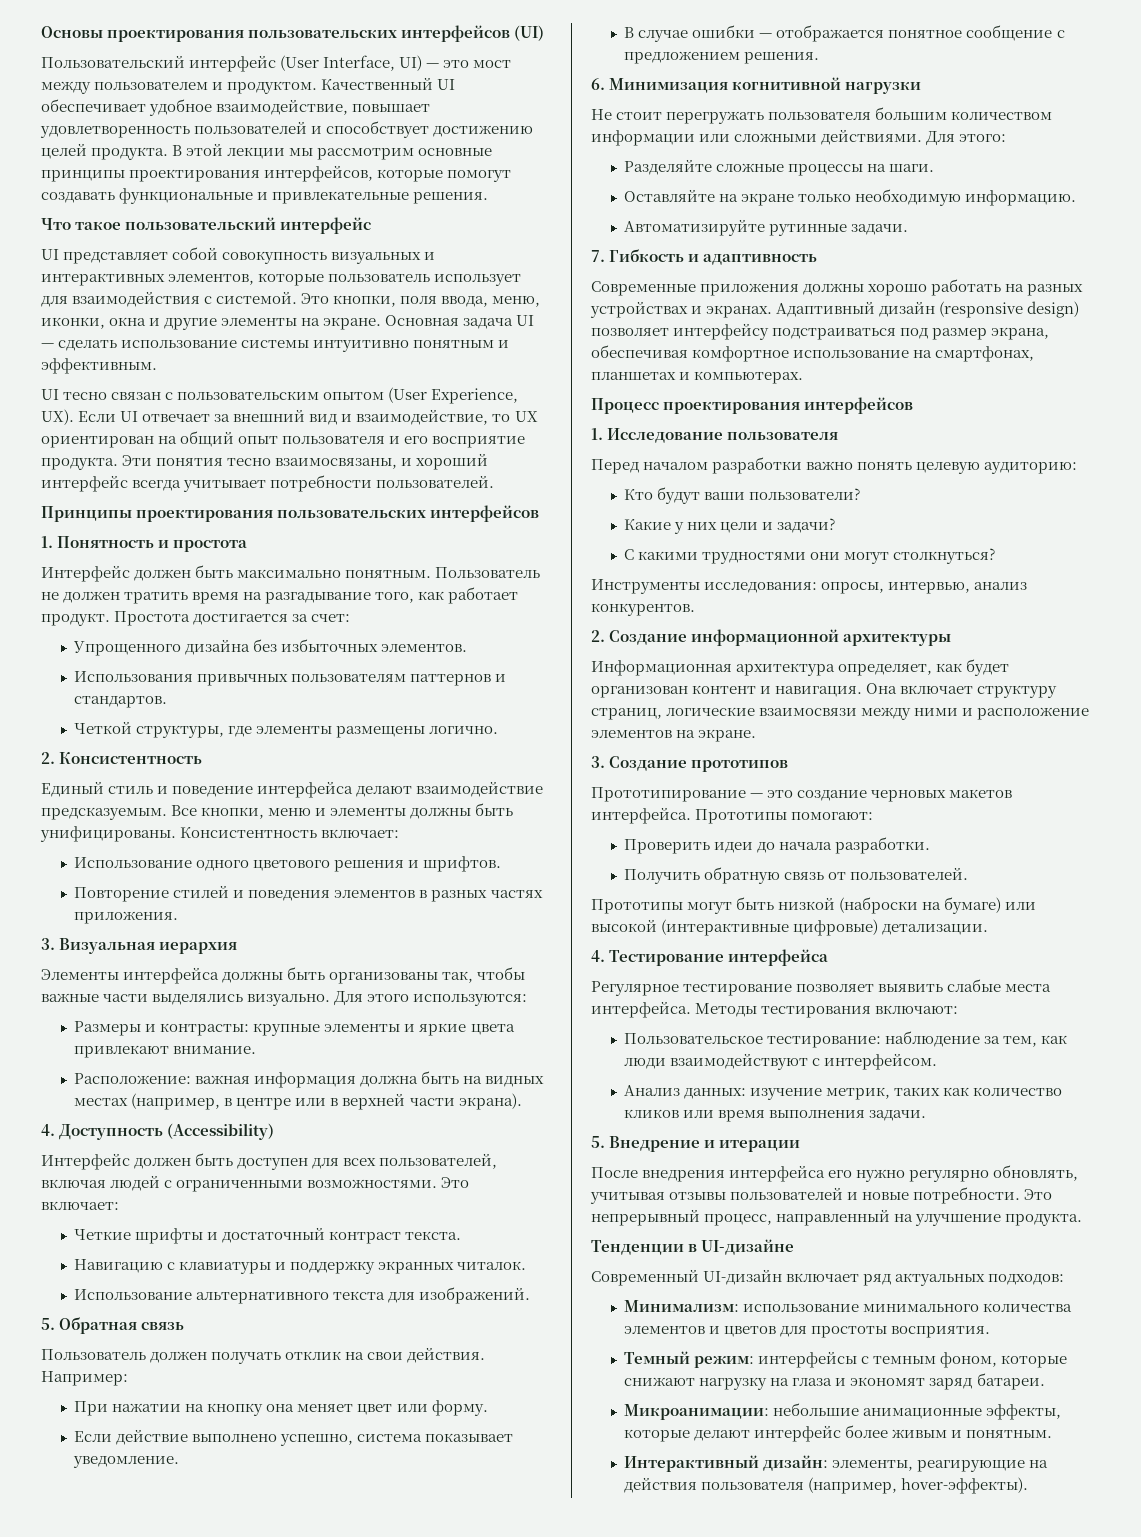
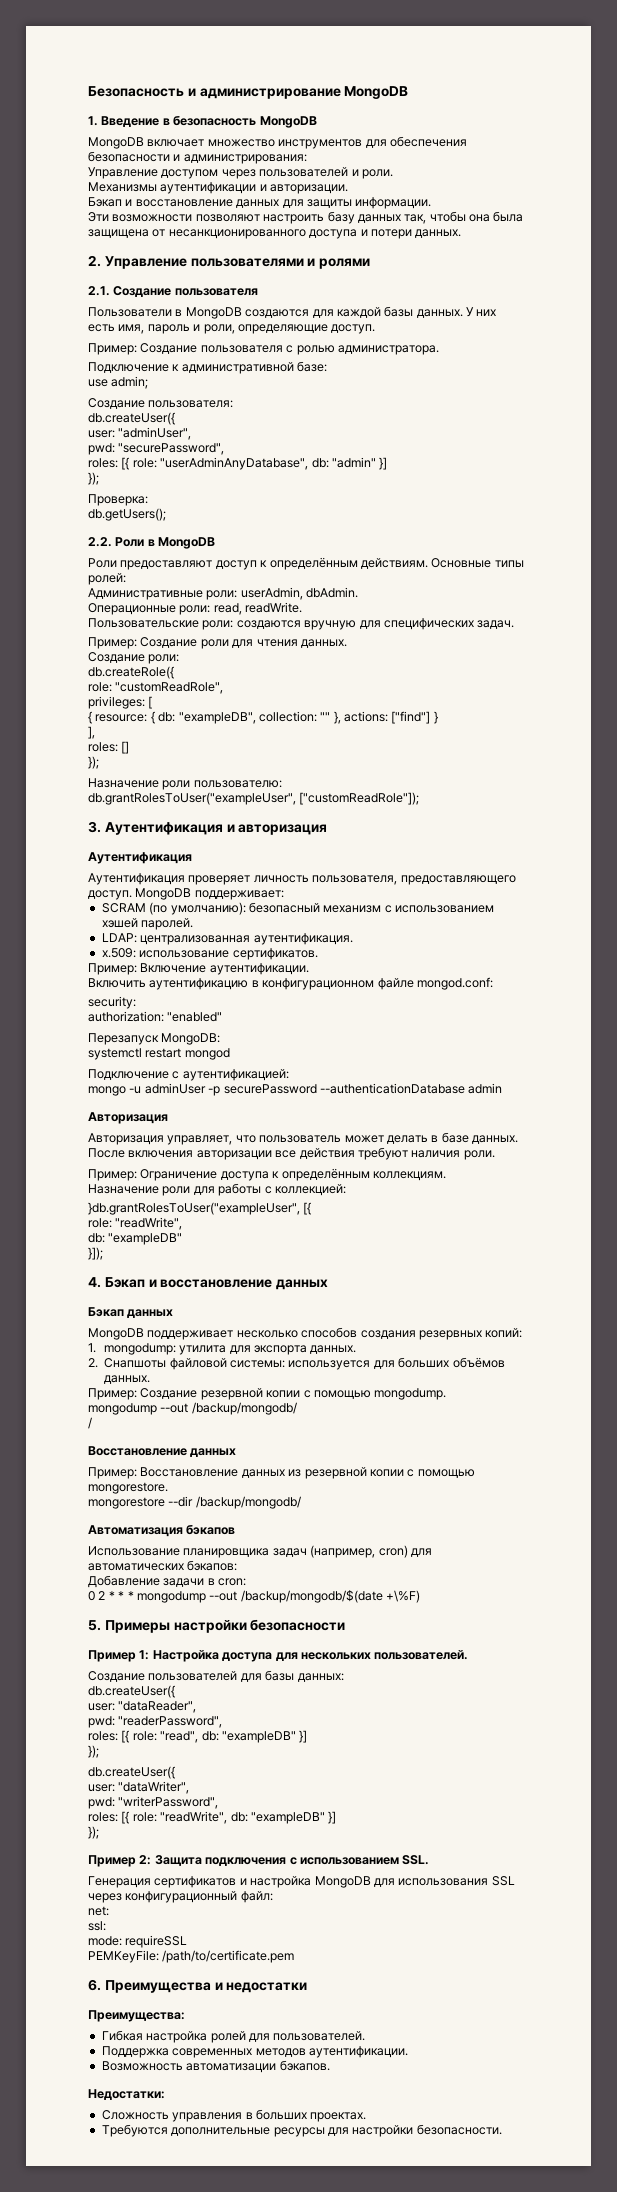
[41,25,545,42] [41,55,512,72] [41,77,456,94] [41,99,431,116] [40,121,534,138] [41,143,493,160] [41,165,512,182] [41,188,489,204] [41,217,372,234] [41,247,436,264] [41,273,522,286] [41,291,541,307] [41,315,535,330] [41,340,510,352] [41,358,157,374] [41,387,519,404] [41,409,538,425] [41,431,526,448] [41,453,489,470] [41,475,495,492] [41,505,540,522] [41,536,248,552] [41,565,541,582] [41,587,519,604] [41,611,351,626] [73,639,468,656] [74,671,507,686] [74,696,168,708] [74,721,499,738] [41,752,203,764] [41,781,544,798] [41,803,514,820] [40,826,400,842] [74,856,502,872] [74,885,543,902] [74,911,179,924] [41,938,238,954] [41,967,526,984] [41,991,528,1006] [74,1021,515,1036] [74,1045,257,1058] [74,1071,545,1088] [74,1093,522,1110] [41,1123,275,1140] [41,1153,498,1170] [41,1175,470,1192] [41,1201,119,1210] [74,1227,462,1244] [74,1259,527,1274] [74,1287,531,1304] [41,1317,185,1334] [41,1347,486,1364] [41,1371,128,1386] [74,1400,488,1416] [74,1429,514,1446] [73,1456,180,1468] [624,25,1065,42] [624,51,820,64] [591,77,922,94] [591,107,1053,124] [591,129,1007,146] [624,159,935,176] [624,189,1077,206] [624,219,909,236] [591,249,818,265] [591,279,1084,296] [590,301,1080,318] [591,323,1050,340] [591,345,1035,362] [591,371,804,384] [591,397,914,414] [591,428,839,443] [591,457,1078,474] [624,487,861,504] [624,518,836,534] [624,548,996,564] [591,579,1028,594] [591,603,695,616] [591,629,952,646] [591,659,1010,676] [591,683,1058,698] [591,707,1090,720] [591,729,757,742] [591,756,789,772] [591,787,1013,802] [591,807,874,824] [624,837,931,854] [624,867,969,884] [591,897,1037,914] [591,919,989,936] [591,949,829,966] [591,979,1052,996] [591,1001,959,1018] [624,1031,1068,1048] [624,1053,938,1070] [624,1085,1063,1100] [624,1109,927,1122] [591,1136,801,1152] [591,1165,1079,1182] [590,1187,1053,1204] [591,1209,1083,1226] [591,1239,795,1255] [591,1269,1065,1286] [624,1300,1073,1312] [624,1326,991,1338] [624,1351,1068,1368] [624,1373,1045,1390] [624,1403,1062,1420] [624,1425,1053,1442] [624,1455,1049,1472] [624,1477,1029,1494] Основы проектирования пользовательских интерфейсов (UI) // Пользовательский интерфейс (User Interface, UI) — это мост между пользователем и продуктом. Качественный UI обеспечивает удобное взаимодействие, повышает удовлетворенность пользователей и способствует достижению целей продукта. В этой лекции мы рассмотрим основные принципы проектирования интерфейсов, которые помогут создавать функциональные и привлекательные решения. // Что такое пользовательский интерфейс // UI представляет собой совокупность визуальных и интерактивных элементов, которые пользователь использует для взаимодействия с системой. Это кнопки, поля ввода, меню, иконки, окна и другие элементы на экране. Основная задача UI — сделать использование системы интуитивно понятным и эффективным. // UI тесно связан с пользовательским опытом (User Experience, UX). Если UI отвечает за внешний вид и взаимодействие, то UX ориентирован на общий опыт пользователя и его восприятие продукта. Эти понятия тесно взаимосвязаны, и хороший интерфейс всегда учитывает потребности пользователей. // Принципы проектирования пользовательских интерфейсов // 1. Понятность и простота // Интерфейс должен быть максимально понятным. Пользователь не должен тратить время на разгадывание того, как работает продукт. Простота достигается за счет: // Упрощенного дизайна без избыточных элементов. // Использования привычных пользователям паттернов и стандартов. // Четкой структуры, где элементы размещены логично. // 2. Консистентность // Единый стиль и поведение интерфейса делают взаимодействие предсказуемым. Все кнопки, меню и элементы должны быть унифицированы. Консистентность включает: // Использование одного цветового решения и шрифтов. // Повторение стилей и поведения элементов в разных частях приложения. // 3. Визуальная иерархия // Элементы интерфейса должны быть организованы так, чтобы важные части выделялись визуально. Для этого используются: // Размеры и контрасты: крупные элементы и яркие цвета привлекают внимание. // Расположение: важная информация должна быть на видных местах (например, в центре или в верхней части экрана). // 4. Доступность (Accessibility) // Интерфейс должен быть доступен для всех пользователей, включая людей с ограниченными возможностями. Это включает: // Четкие шрифты и достаточный контраст текста. // Навигацию с клавиатуры и поддержку экранных читалок. // Использование альтернативного текста для изображений. // 5. Обратная связь // Пользователь должен получать отклик на свои действия. Например: // При нажатии на кнопку она меняет цвет или форму. // Если действие выполнено успешно, система показывает уведомление. // В случае ошибки — отображается понятное сообщение с предложением решения. // 6. Минимизация когнитивной нагрузки // Не стоит перегружать пользователя большим количеством информации или сложными действиями. Для этого: // Разделяйте сложные процессы на шаги. // Оставляйте на экране только необходимую информацию. // Автоматизируйте рутинные задачи. // 7. Гибкость и адаптивность // Современные приложения должны хорошо работать на разных устройствах и экранах. Адаптивный дизайн (responsive design) позволяет интерфейсу подстраиваться под размер экрана, обеспечивая комфортное использование на смартфонах, планшетах и компьютерах. // Процесс проектирования интерфейсов // 1. Исследование пользователя // Перед началом разработки важно понять целевую аудиторию: // Кто будут ваши пользователи? // Какие у них цели и задачи? // С какими трудностями они могут столкнуться? // Инструменты исследования: опросы, интервью, анализ конкурентов. // 2. Создание информационной архитектуры // Информационная архитектура определяет, как будет организован контент и навигация. Она включает структуру страниц, логические взаимосвязи между ними и расположение элементов на экране. // 3. Создание прототипов // Прототипирование — это создание черновых макетов интерфейса. Прототипы помогают: // Проверить идеи до начала разработки. // Получить обратную связь от пользователей. // Прототипы могут быть низкой (наброски на бумаге) или высокой (интерактивные цифровые) детализации. // 4. Тестирование интерфейса // Регулярное тестирование позволяет выявить слабые места интерфейса. Методы тестирования включают: // Пользовательское тестирование: наблюдение за тем, как люди взаимодействуют с интерфейсом. // Анализ данных: изучение метрик, таких как количество кликов или время выполнения задачи. // 5. Внедрение и итерации // После внедрения интерфейса его нужно регулярно обновлять, учитывая отзывы пользователей и новые потребности. Это непрерывный процесс, направленный на улучшение продукта. // Тенденции в UI-дизайне // Современный UI-дизайн включает ряд актуальных подходов: // Минимализм: использование минимального количества элементов и цветов для простоты восприятия. // Темный режим: интерфейсы с темным фоном, которые снижают нагрузку на глаза и экономят заряд батареи. // Микроанимации: небольшие анимационные эффекты, которые делают интерфейс более живым и понятным. // Интерактивный дизайн: элементы, реагирующие на действия пользователя (например, hover-эффекты). -> [88,86,409,99] [88,115,317,128] [88,136,467,149] [88,151,307,164] [88,167,393,179] [88,182,349,194] [88,197,432,209] [88,211,524,224] [88,229,462,239] [88,255,371,269] [88,286,258,297] [88,306,497,319] [88,324,376,334] [88,343,439,355] [88,361,328,374] [88,376,149,389] [88,398,234,409] [88,412,175,425] [88,427,192,440] [88,443,225,455] [88,457,388,470] [88,472,99,485] [88,494,148,506] [88,508,166,521] [88,537,216,549] [88,557,524,570] [88,573,126,585] [88,587,359,600] [88,602,303,615] [88,618,515,630] [88,637,347,649] [88,652,180,664] [88,666,174,679] [88,682,224,694] [88,696,153,709] [88,711,438,724] [88,726,95,739] [88,741,130,754] [88,756,99,769] [88,778,282,790] [88,792,420,805] [88,821,328,835] [88,852,192,864] [88,873,516,885] [88,888,284,900] [101,902,494,915] [101,918,194,930] [101,933,353,945] [101,948,318,960] [88,963,309,975] [88,977,493,990] [88,996,136,1009] [88,1011,223,1022] [88,1033,221,1045] [88,1048,230,1060] [88,1069,289,1081] [88,1083,503,1096] [88,1112,168,1124] [88,1132,518,1145] [88,1147,495,1160] [88,1168,446,1181] [88,1183,346,1196] [88,1202,312,1215] [88,1217,183,1230] [88,1233,183,1245] [88,1247,103,1260] [88,1277,329,1290] [88,1307,174,1318] [88,1327,523,1340] [88,1343,357,1355] [88,1357,505,1370] [104,1375,151,1384] [88,1388,447,1400] [88,1402,297,1415] [88,1417,92,1429] [88,1446,237,1457] [88,1467,475,1479] [88,1482,168,1494] [88,1496,301,1509] [88,1524,236,1537] [88,1545,432,1558] [88,1560,238,1571] [88,1575,247,1588] [88,1590,420,1603] [88,1619,346,1633] [88,1650,469,1662] [88,1670,344,1682] [88,1685,175,1698] [88,1701,197,1713] [88,1716,223,1728] [88,1730,308,1743] [88,1745,99,1758] [88,1766,175,1779] [88,1781,190,1794] [88,1796,219,1809] [88,1811,337,1824] [88,1826,99,1839] [88,1855,430,1867] [88,1876,515,1888] [88,1891,273,1903] [88,1906,109,1916] [88,1921,106,1931] [88,1935,188,1948] [88,1950,295,1963] [88,1979,308,1993] [88,2010,185,2022] [101,2030,366,2043] [101,2046,408,2058] [101,2060,330,2073] [88,2089,165,2100] [101,2109,367,2122] [101,2124,502,2137] Безопасность и администрирование MongoDB // 1. Введение в безопасность MongoDB // MongoDB включает множество инструментов для обеспечения безопасности и администрирования: // Управление доступом через пользователей и роли. // Механизмы аутентификации и авторизации. // Бэкап и восстановление данных для защиты информации. // Эти возможности позволяют настроить базу данных так, чтобы она была защищена от несанкционированного доступа и потери данных. // 2. Управление пользователями и ролями // 2.1. Создание пользователя // Пользователи в MongoDB создаются для каждой базы данных. У них есть имя, пароль и роли, определяющие доступ. // Пример: Создание пользователя с ролью администратора. // Подключение к административной базе: // use admin; // Создание пользователя: // db.createUser({ // user: "adminUser", // pwd: "securePassword", // roles: [{ role: "userAdminAnyDatabase", db: "admin" }] // }); // Проверка: // db.getUsers(); // 2.2. Роли в MongoDB // Роли предоставляют доступ к определённым действиям. Основные типы ролей: // Административные роли: userAdmin, dbAdmin. // Операционные роли: read, readWrite. // Пользовательские роли: создаются вручную для специфических задач. // Пример: Создание роли для чтения данных. // Создание роли: // db.createRole({ // role: "customReadRole", // privileges: [ // { resource: { db: "exampleDB", collection: "" }, actions: ["find"] } // ], // roles: [] // }); // Назначение роли пользователю: // db.grantRolesToUser("exampleUser", ["customReadRole"]); // 3. Аутентификация и авторизация // Аутентификация // Аутентификация проверяет личность пользователя, предоставляющего доступ. MongoDB поддерживает: // SCRAM (по умолчанию): безопасный механизм с использованием хэшей паролей. // LDAP: централизованная аутентификация. // x.509: использование сертификатов. // Пример: Включение аутентификации. // Включить аутентификацию в конфигурационном файле mongod.conf: // security: // authorization: "enabled" // Перезапуск MongoDB: // systemctl restart mongod // Подключение с аутентификацией: // mongo -u adminUser -p securePassword --authenticationDatabase admin // Авторизация // Авторизация управляет, что пользователь может делать в базе данных. После включения авторизации все действия требуют наличия роли. // Пример: Ограничение доступа к определённым коллекциям. // Назначение роли для работы с коллекцией: // }db.grantRolesToUser("exampleUser", [{ // role: "readWrite", // db: "exampleDB" // }]); // 4. Бэкап и восстановление данных // Бэкап данных // MongoDB поддерживает несколько способов создания резервных копий: // 1. mongodump: утилита для экспорта данных. // 2. Снапшоты файловой системы: используется для больших объёмов данных. // Пример: Создание резервной копии с помощью mongodump. // mongodump --out /backup/mongodb/ // / // Восстановление данных // Пример: Восстановление данных из резервной копии с помощью mongorestore. // mongorestore --dir /backup/mongodb/ // Автоматизация бэкапов // Использование планировщика задач (например, cron) для автоматических бэкапов: // Добавление задачи в cron: // 0 2 * * * mongodump --out /backup/mongodb/$(date +\%F) // 5. Примеры настройки безопасности // Пример 1: Настройка доступа для нескольких пользователей. // Создание пользователей для базы данных: // db.createUser({ // user: "dataReader", // pwd: "readerPassword", // roles: [{ role: "read", db: "exampleDB" }] // }); // db.createUser({ // user: "dataWriter", // pwd: "writerPassword", // roles: [{ role: "readWrite", db: "exampleDB" }] // }); // Пример 2: Защита подключения с использованием SSL. // Генерация сертификатов и настройка MongoDB для использования SSL через конфигурационный файл: // net: // ssl: // mode: requireSSL // PEMKeyFile: /path/to/certificate.pem // 6. Преимущества и недостатки // Преимущества: // Гибкая настройка ролей для пользователей. // Поддержка современных методов аутентификации. // Возможность автоматизации бэкапов. // Недостатки: // Сложность управления в больших проектах. // Требуются дополнительные ресурсы для настройки безопасности.

